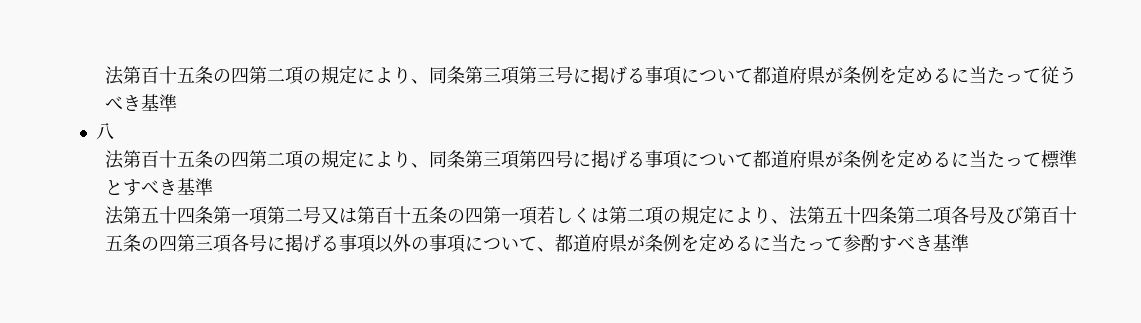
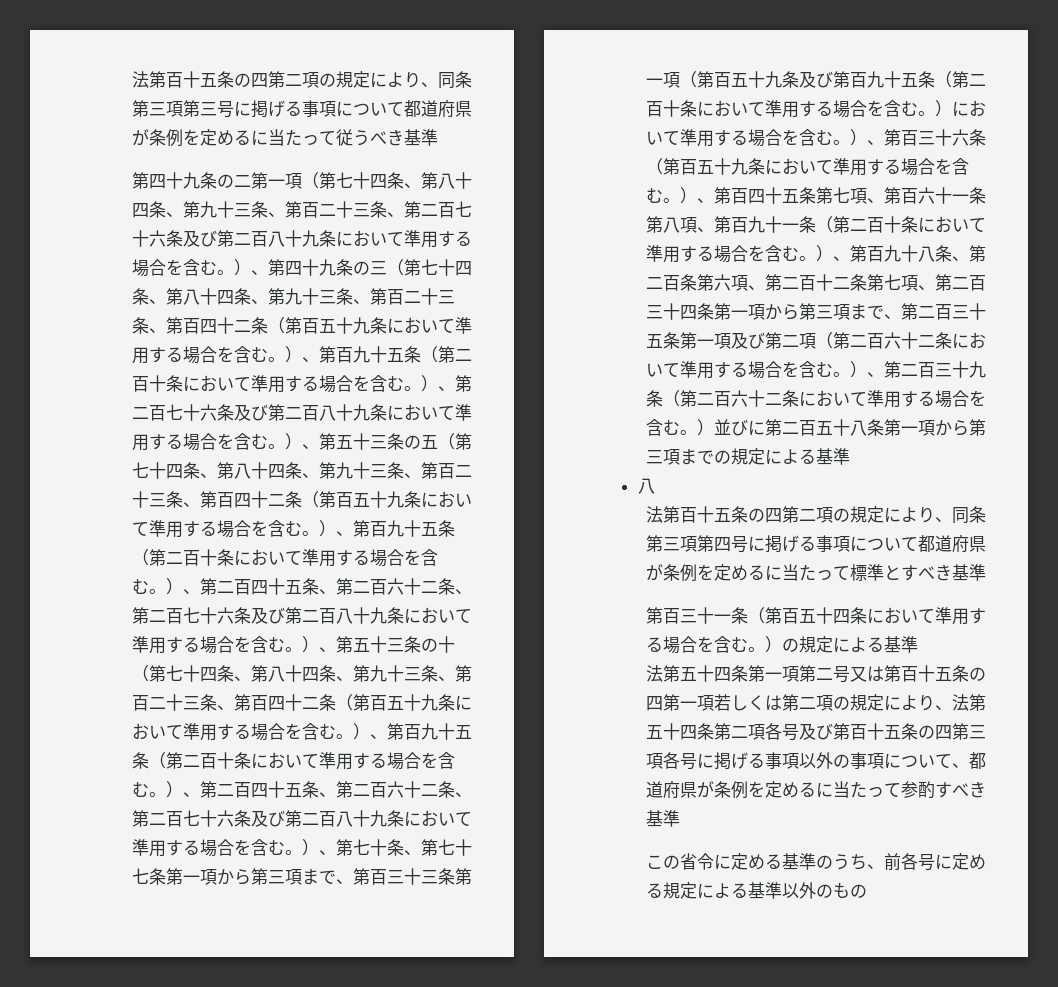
(177, 103) none -> [131,172,472,189] [131,201,472,218] [131,230,472,248] [131,259,472,277] [131,288,455,305] [131,317,472,334] [131,346,472,364] [131,375,472,393] [131,404,472,421] [131,433,472,451] [131,462,472,479] [131,491,472,508] [131,520,455,538] [131,549,438,567] [131,578,472,595] [131,607,472,624] [131,636,455,654] [131,665,472,682] [131,694,472,711] [131,723,472,741] [131,752,455,770] [131,781,472,798] [131,810,472,827] [131,839,472,857] [131,868,472,885] [645,71,986,88] [645,100,986,118] [645,129,986,147] [645,158,969,176] [645,187,986,204] [645,216,986,233] [645,245,986,263] [645,274,986,291] [645,303,986,320] [645,332,986,349] [645,361,986,379] [645,390,986,408] [645,419,986,436] [645,448,850,465] // 第四十九条の二第一項（第七十四条、第八十四条、第九十三条、第百二十三条、第二百七十六条及び第二百八十九条において準用する場合を含む。）、第四十九条の三（第七十四条、第八十四条、第九十三条、第百二十三条、第百四十二条（第百五十九条において準用する場合を含む。）、第百九十五条（第二百十条において準用する場合を含む。）、第二百七十六条及び第二百八十九条において準用する場合を含む。）、第五十三条の五（第七十四条、第八十四条、第九十三条、第百二十三条、第百四十二条（第百五十九条において準用する場合を含む。）、第百九十五条（第二百十条において準用する場合を含む。）、第二百四十五条、第二百六十二条、第二百七十六条及び第二百八十九条において準用する場合を含む。）、第五十三条の十（第七十四条、第八十四条、第九十三条、第百二十三条、第百四十二条（第百五十九条において準用する場合を含む。）、第百九十五条（第二百十条において準用する場合を含む。）、第二百四十五条、第二百六十二条、第二百七十六条及び第二百八十九条において準用する場合を含む。）、第七十条、第七十七条第一項から第三項まで、第百三十三条第一項（第百五十九条及び第百九十五条（第二百十条において準用する場合を含む。）において準用する場合を含む。）、第百三十六条（第百五十九条において準用する場合を含む。）、第百四十五条第七項、第百六十一条第八項、第百九十一条（第二百十条において準用する場合を含む。）、第百九十八条、第二百条第六項、第二百十二条第七項、第二百三十四条第一項から第三項まで、第二百三十五条第一項及び第二項（第二百六十二条において準用する場合を含む。）、第二百三十九条（第二百六十二条において準用する場合を含む。）並びに第二百五十八条第一項から第三項までの規定による基準
(213, 187) none -> [645,607,986,625] [645,636,918,654] // 第百三十一条（第百五十四条において準用する場合を含む。）の規定による基準
(969, 243) none -> [645,853,986,871] [645,882,867,899] // この省令に定める基準のうち、前各号に定める規定による基準以外のもの

